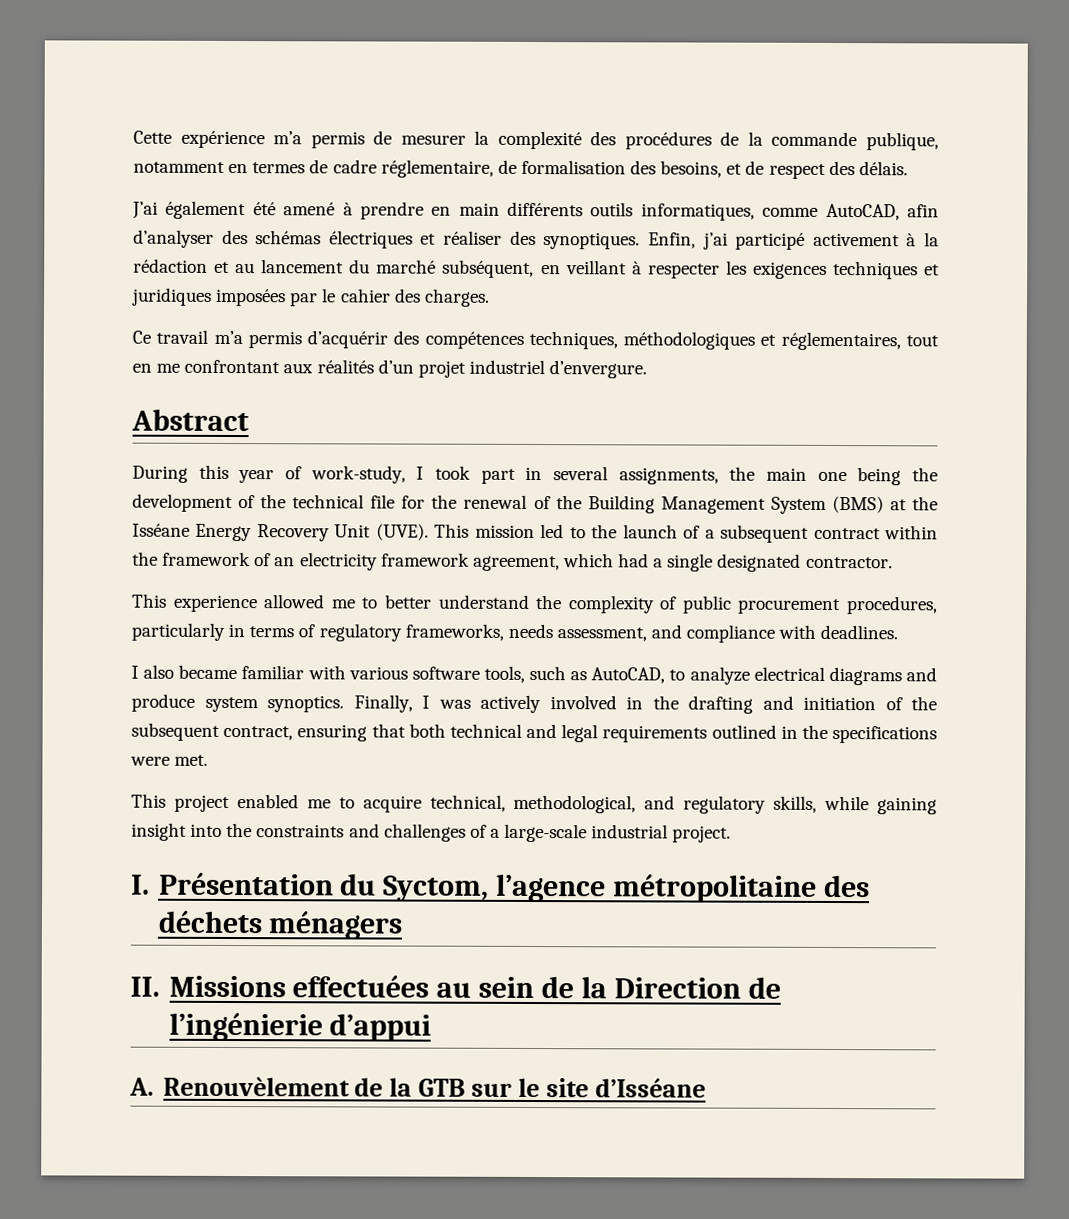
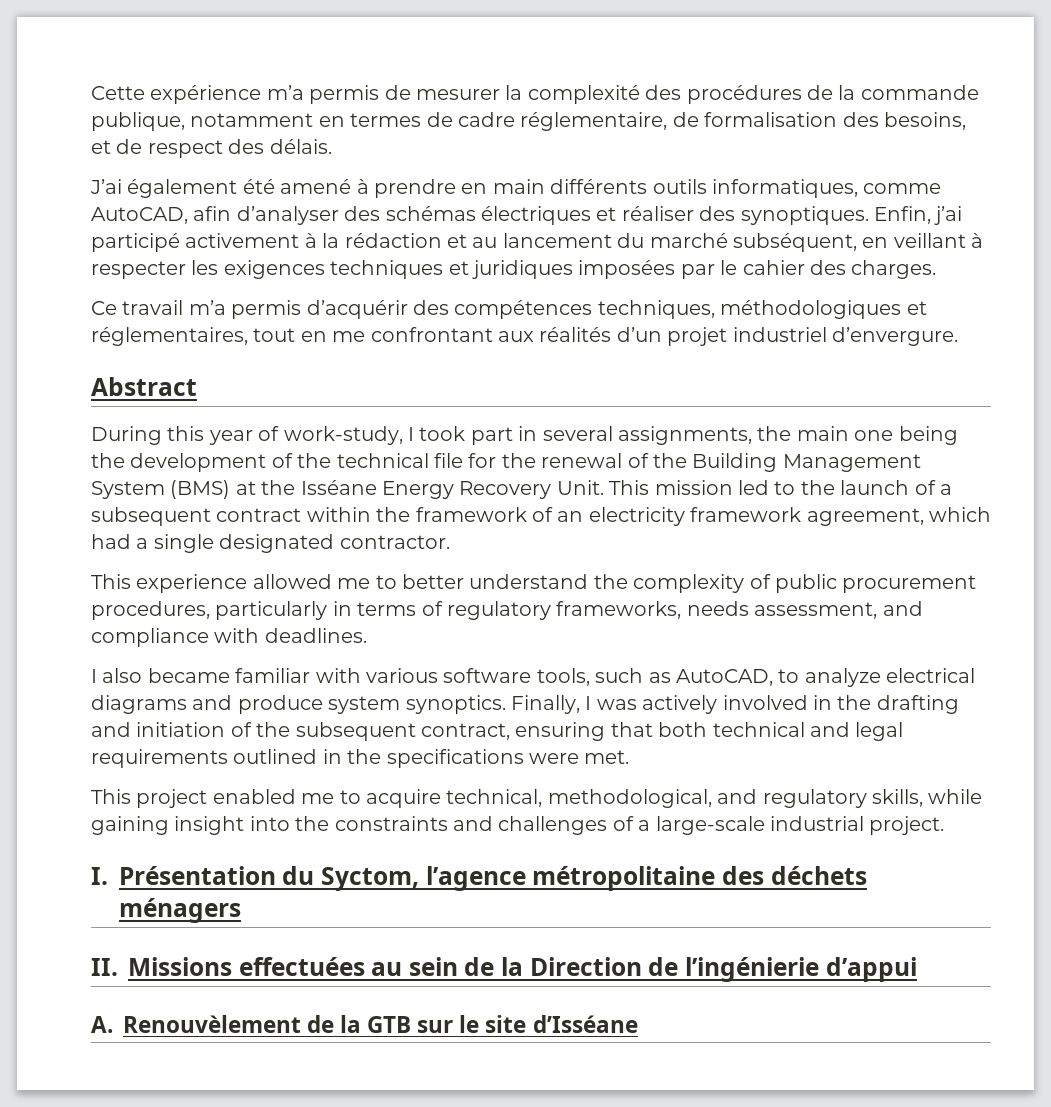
[334,523,429,541] Unit (UVE). -> [556,480,604,495] Unit.

